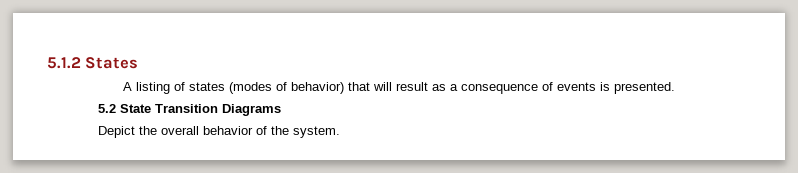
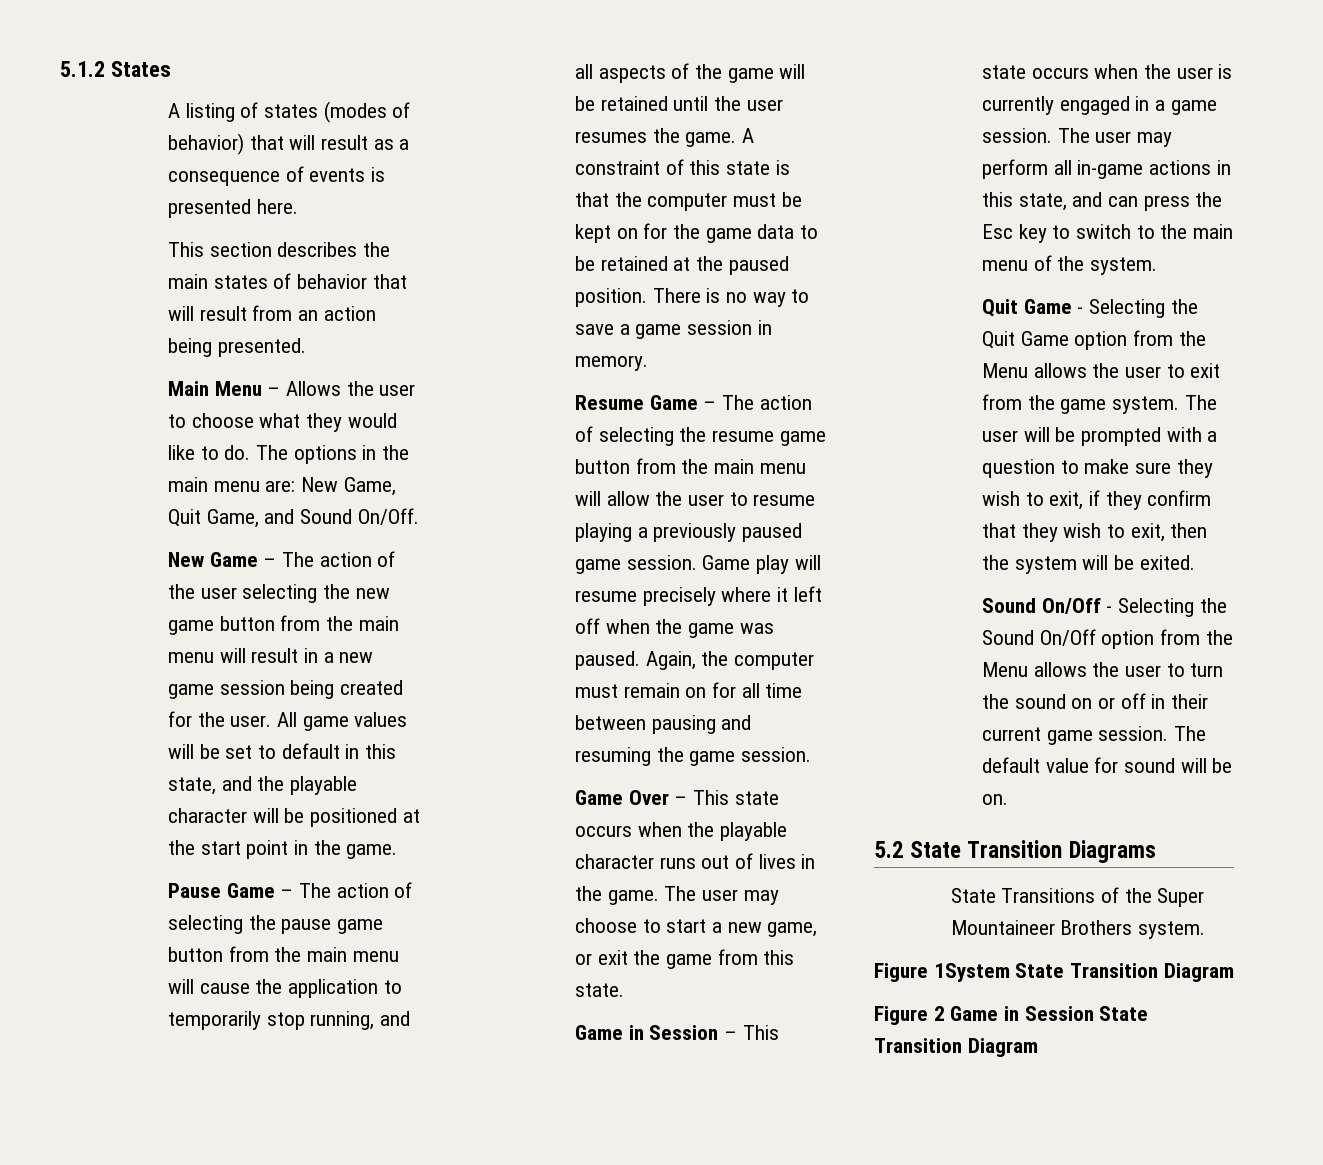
[614,82,676,94] [97,104,281,116] [97,126,340,138] presented. // 5.2 State Transition Diagrams // Depict the overall behavior of the system. -> [168,199,298,218] [168,242,391,257] [168,273,407,289] [168,305,376,321] [168,338,306,357] [168,381,416,396] [168,413,397,432] [168,445,410,464] [168,477,396,496] [168,508,419,528] [168,551,396,567] [168,584,390,603] [168,615,399,635] [168,648,374,663] [168,680,404,699] [168,711,408,731] [168,743,397,759] [168,776,358,795] [168,808,420,827] [168,840,398,859] [168,882,413,898] [168,915,384,934] [168,946,399,962] [168,979,402,998] [168,1011,411,1030] [575,63,806,83] [575,96,783,111] [575,128,755,147] [575,159,790,175] [575,192,802,211] [575,223,819,243] [575,256,789,275] [575,288,810,307] [575,320,772,339] [575,355,648,371] [575,395,812,410] [575,426,826,446] [575,458,806,474] [575,491,816,506] [575,523,803,542] [575,555,821,574] [575,586,822,606] [575,618,774,638] [575,651,815,670] [575,682,803,698] [575,715,752,734] [575,747,812,766] [575,790,779,805] [575,822,788,841] [575,853,816,869] [575,886,779,905] [575,918,818,937] [575,949,795,969] [575,983,624,997] [575,1025,779,1040] [982,64,1233,79] [982,96,1217,115] [982,128,1173,147] [982,159,1231,179] [982,192,1223,211] [982,224,1234,243] [982,255,1158,275] [982,299,1198,318] [982,330,1206,350] [982,363,1221,378] [982,394,1217,414] [982,427,1218,446] [982,459,1213,478] [982,490,1212,510] [982,523,1208,542] [982,555,1195,574] [982,598,1227,617] [982,629,1233,649] [982,662,1224,677] [982,693,1209,709] [982,726,1207,745] [982,757,1233,773] [982,794,1008,805] [874,840,1156,863] [950,887,1205,907] [950,920,1205,939] [874,963,1234,982] [874,1006,1149,1025] [874,1038,1038,1057] presented here. // This section describes the main states of behavior that will result from an action being presented. // Main Menu – Allows the user to choose what they would like to do. The options in the main menu are: New Game, Quit Game, and Sound On/Off. // New Game – The action of the user selecting the new game button from the main menu will result in a new game session being created for the user. All game values will be set to default in this state, and the playable character will be positioned at the start point in the game. // Pause Game – The action of selecting the pause game button from the main menu will cause the application to temporarily stop running, and all aspects of the game will be retained until the user resumes the game. A constraint of this state is that the computer must be kept on for the game data to be retained at the paused position. There is no way to save a game session in memory. // Resume Game – The action of selecting the resume game button from the main menu will allow the user to resume playing a previously paused game session. Game play will resume precisely where it left off when the game was paused. Again, the computer must remain on for all time between pausing and resuming the game session. // Game Over – This state occurs when the playable character runs out of lives in the game. The user may choose to start a new game, or exit the game from this state. // Game in Session – This state occurs when the user is currently engaged in a game session. The user may perform all in-game actions in this state, and can press the Esc key to switch to the main menu of the system. // Quit Game - Selecting the Quit Game option from the Menu allows the user to exit from the game system. The user will be prompted with a question to make sure they wish to exit, if they confirm that they wish to exit, then the system will be exited. // Sound On/Off - Selecting the Sound On/Off option from the Menu allows the user to turn the sound on or off in their current game session. The default value for sound will be on. // 5.2 State Transition Diagrams // State Transitions of the Super Mountaineer Brothers system. // Figure 1System State Transition Diagram // Figure 2 Game in Session State Transition Diagram

